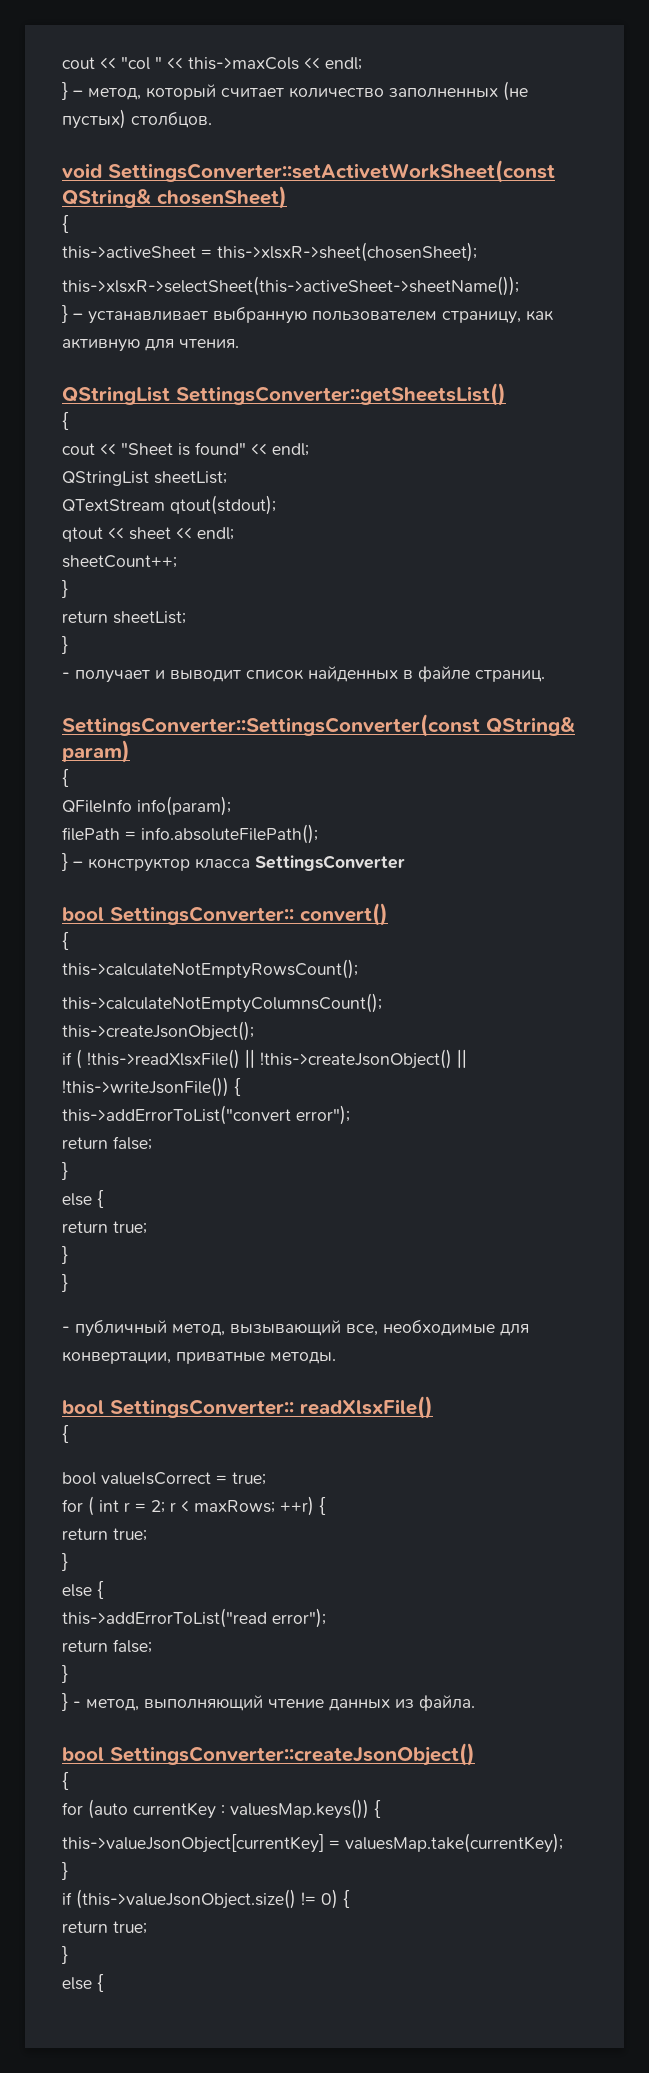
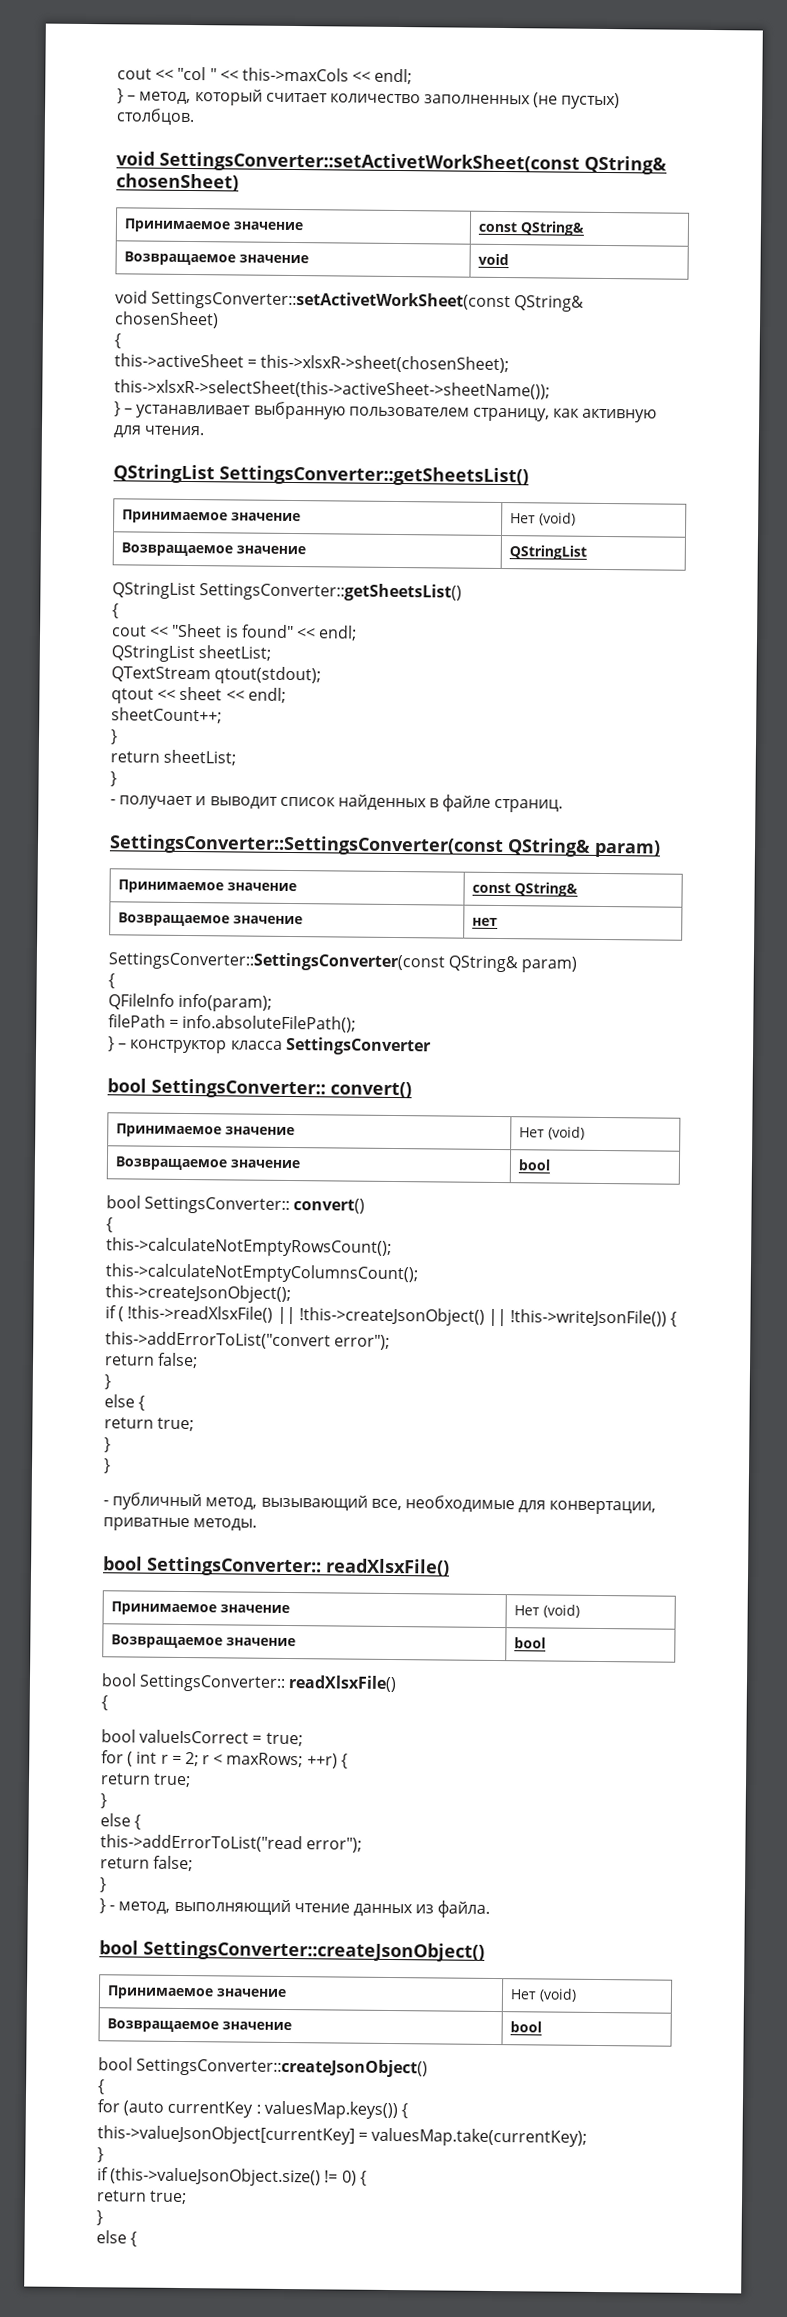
(287, 197) none -> [124,218,304,233] [478,221,586,236] [124,251,310,266] [478,253,510,266] [115,290,585,312] [114,311,219,329] // Принимаемое значение | const QString& // Возвращаемое значение | void // void SettingsConverter::setActivetWorkSheet(const QString& chosenSheet)
(506, 394) none -> [122,509,302,524] [510,512,577,526] [121,542,307,557] [509,545,588,560] [112,582,463,602] // Принимаемое значение | Нет (void) // Возвращаемое значение | QStringList // QStringList SettingsConverter::getSheetsList()
(130, 751) none -> [118,879,298,894] [472,882,579,897] [118,912,304,927] [472,917,499,926] [108,951,578,973] // Принимаемое значение | const QString& // Возвращаемое значение | нет // SettingsConverter::SettingsConverter(const QString& param)
(388, 914) none -> [116,1123,296,1138] [519,1126,586,1140] [115,1156,301,1171] [518,1159,551,1171] [106,1195,366,1215] // Принимаемое значение | Нет (void) // Возвращаемое значение | bool // bool SettingsConverter:: convert()
(433, 1407) none -> [111,1601,291,1616] [514,1604,581,1618] [111,1634,297,1649] [514,1637,547,1649] [101,1673,398,1693] // Принимаемое значение | Нет (void) // Возвращаемое значение | bool // bool SettingsConverter:: readXlsxFile()
(475, 1754) none -> [107,1985,288,2000] [510,1988,578,2002] [107,2018,293,2033] [510,2021,543,2033] [98,2057,429,2078] // Принимаемое значение | Нет (void) // Возвращаемое значение | bool // bool SettingsConverter::createJsonObject()

